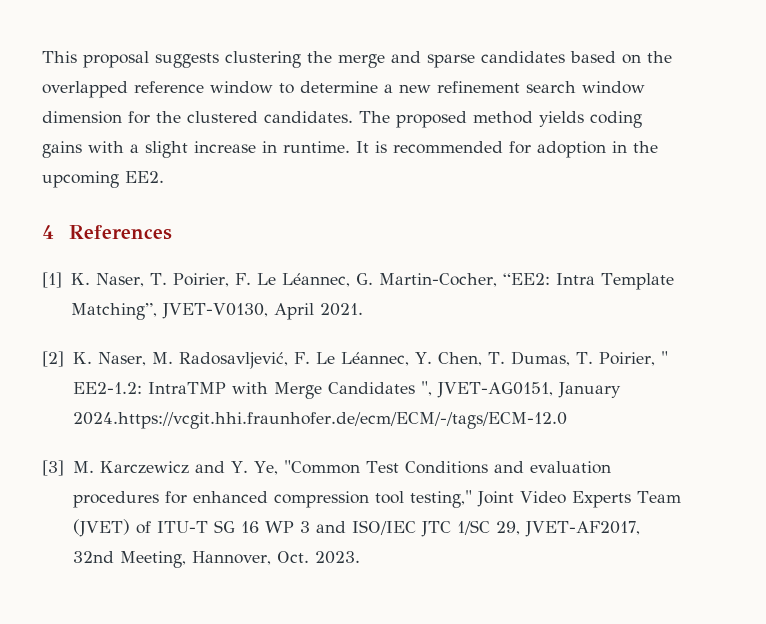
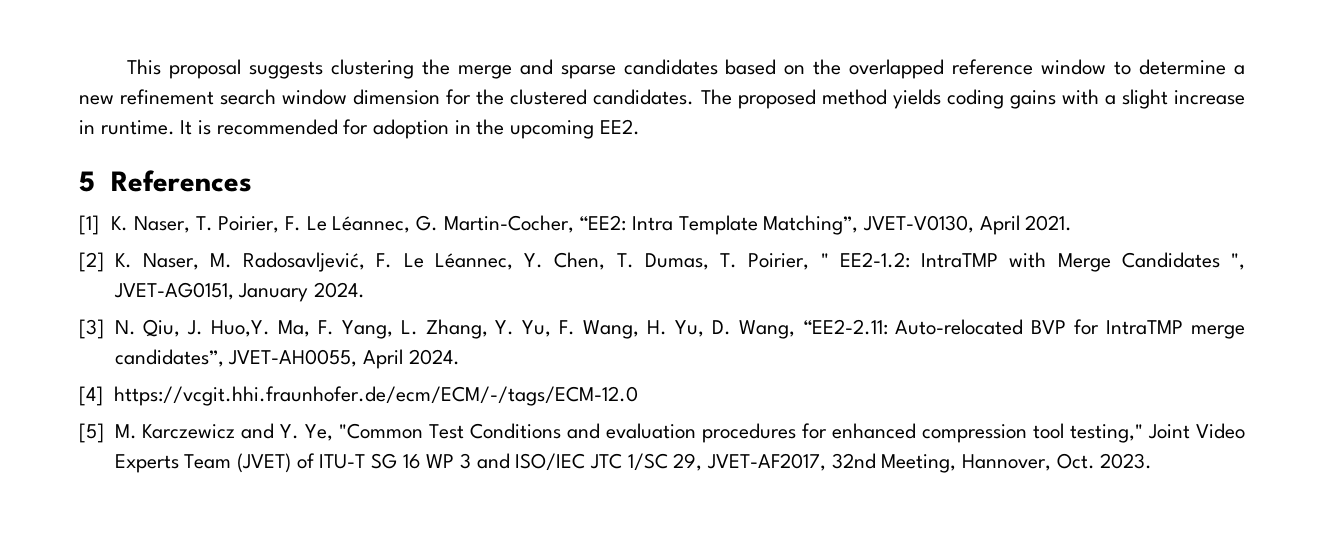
[42,225,54,239] 4 -> [79,171,95,192] 5
[72,412,567,429] [42,460,64,476] 2024.https://vcgit.hhi.fraunhofer.de/ecm/ECM/-/tags/ECM-12.0 // [3] -> [313,282,365,298] [79,319,1245,339] [114,349,460,369] [79,386,638,406] [79,423,104,443] 2024. // [3] N. Qiu, J. Huo,Y. Ma, F. Yang, L. Zhang, Y. Yu, F. Wang, H. Yu, D. Wang, “EE2-2.11: Auto-relocated BVP for IntraTMP merge candidates”, JVET-AH0055, April 2024. // [4] https://vcgit.hhi.fraunhofer.de/ecm/ECM/-/tags/ECM-12.0 // [5]

